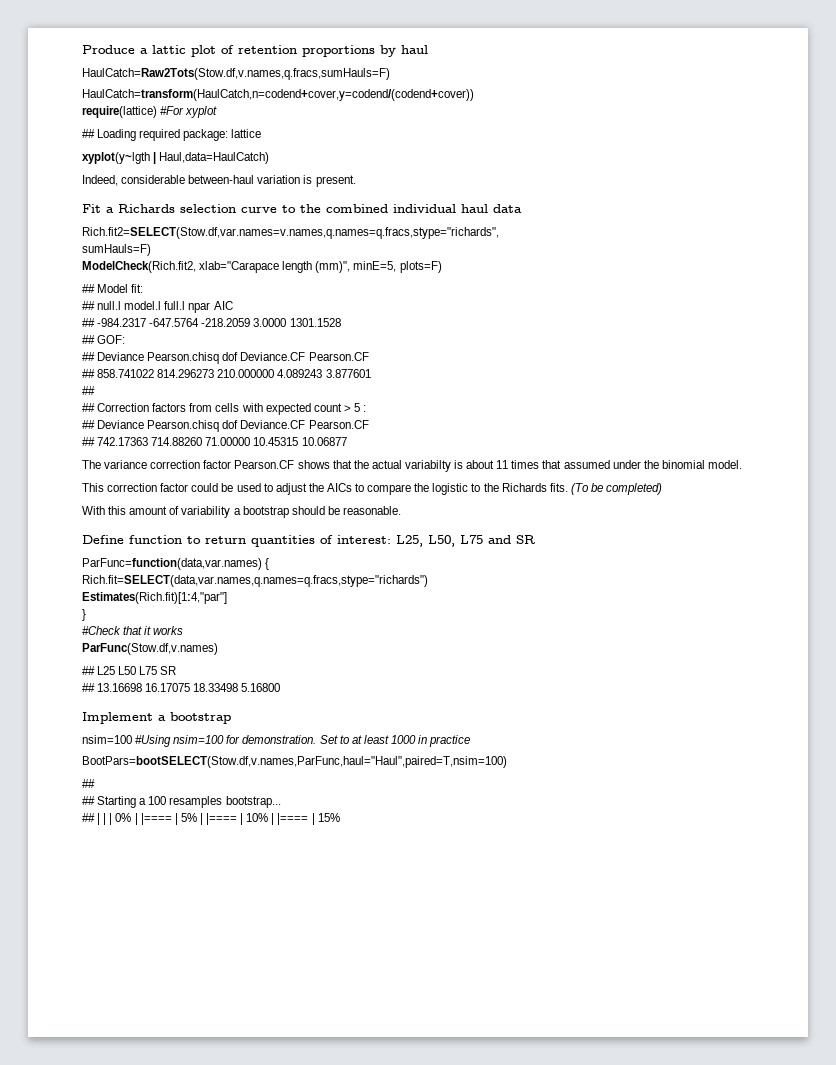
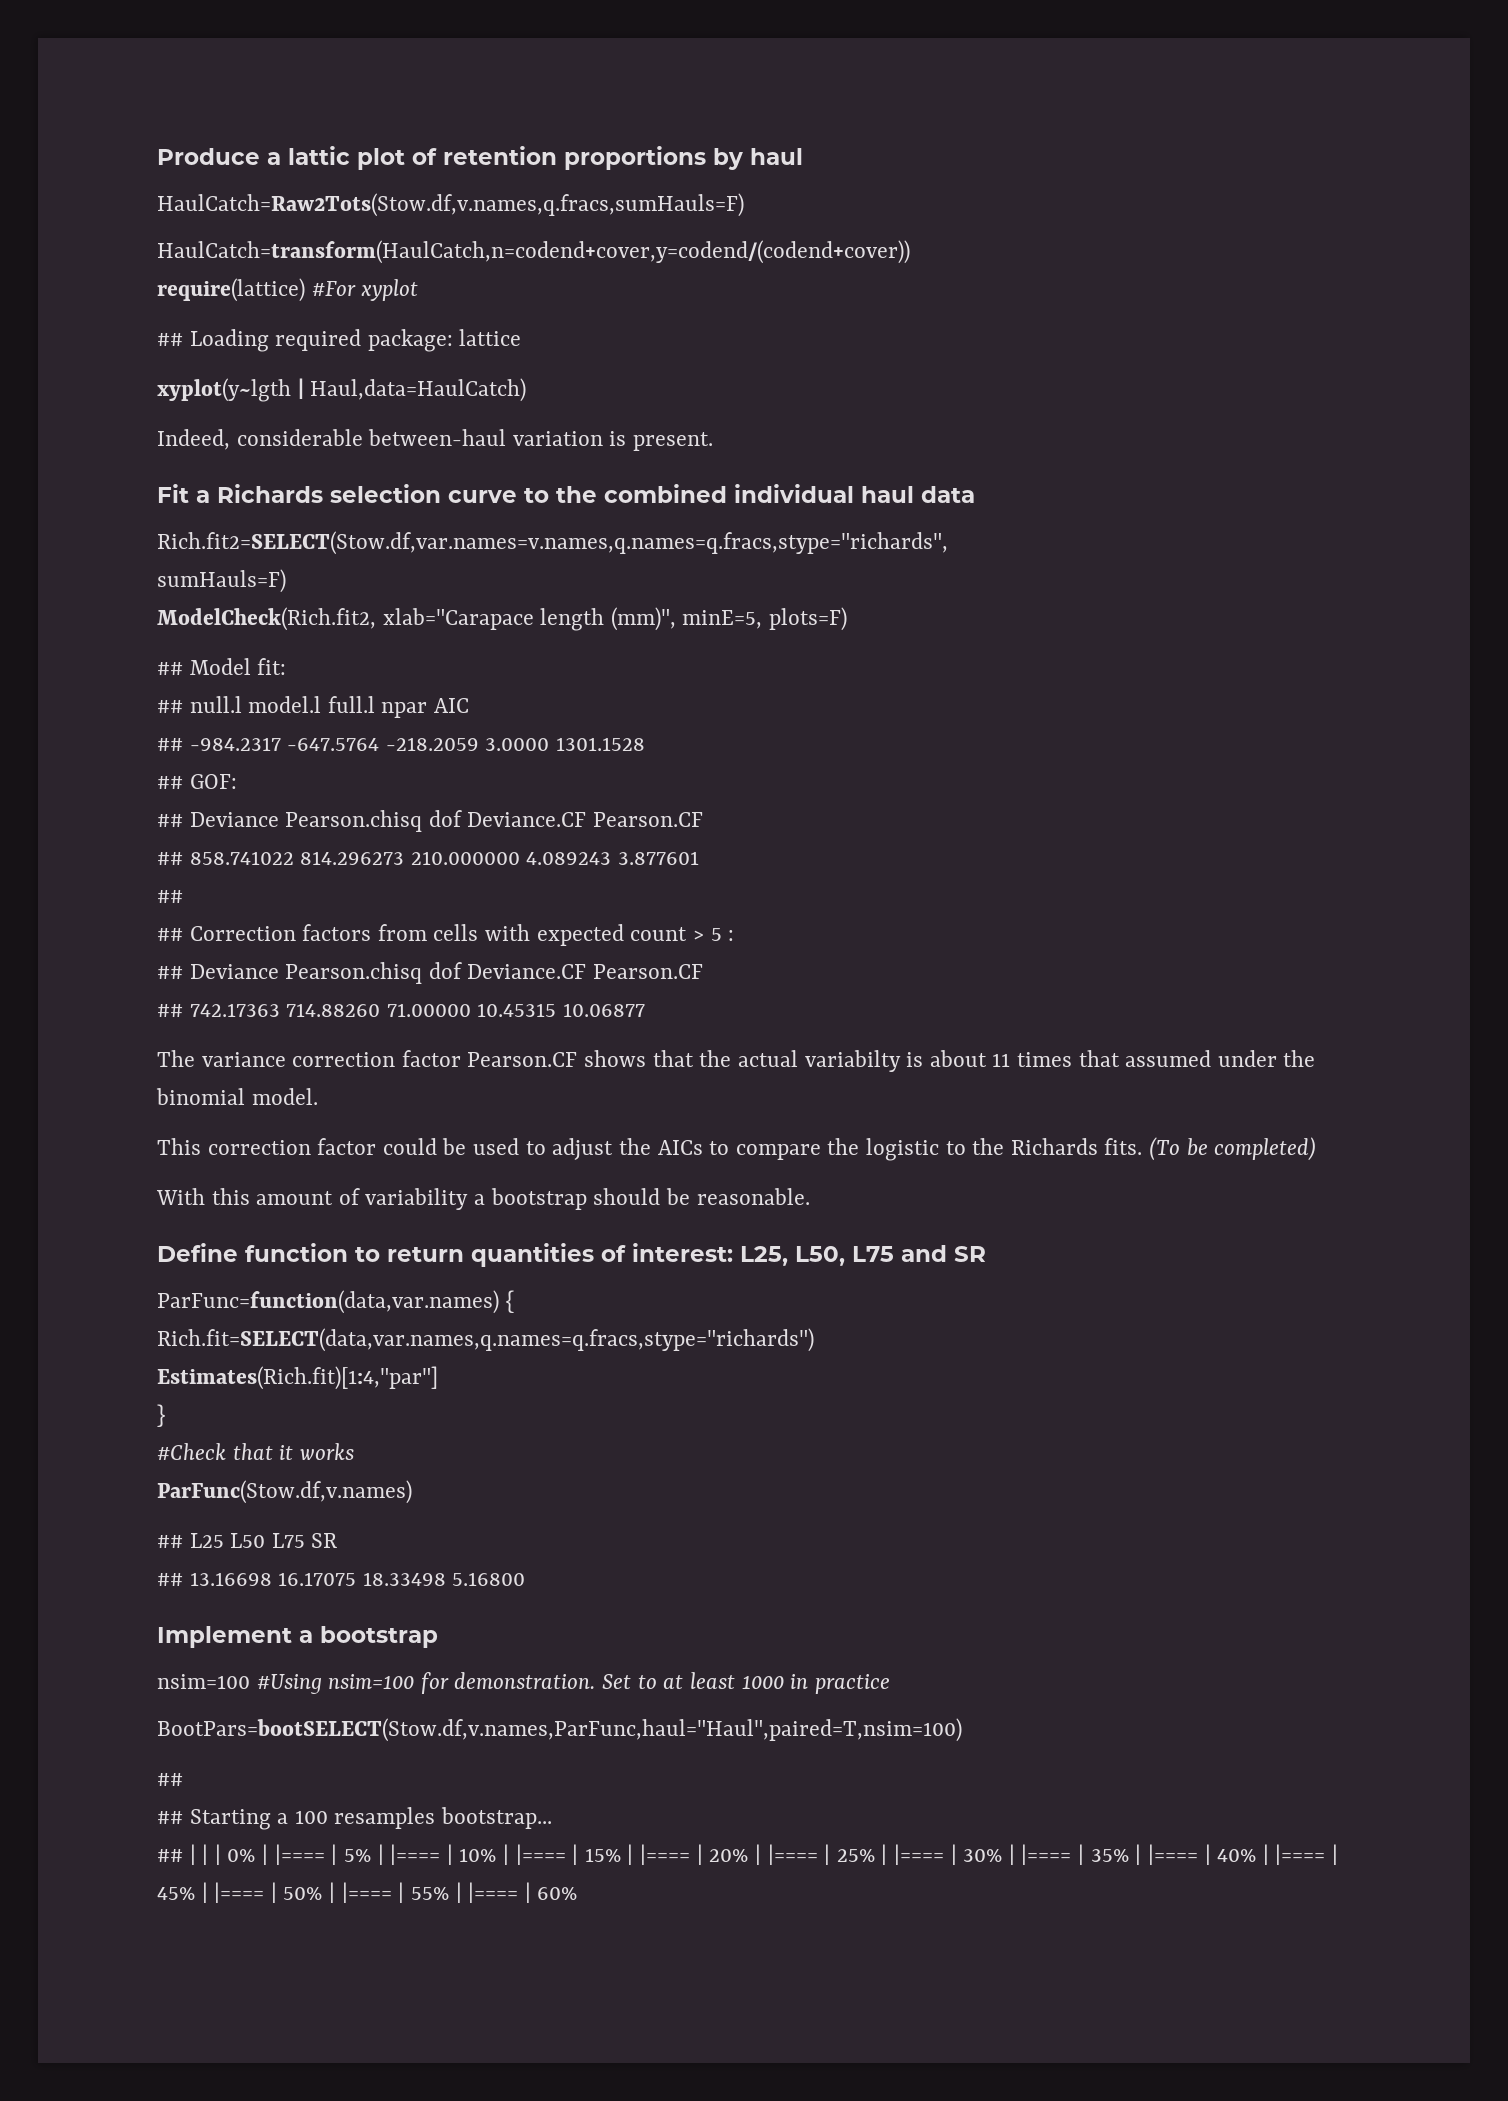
(340, 817) none -> [627,1844,1338,1865] [157,1882,578,1903] | |==== | 20% | |==== | 25% | |==== | 30% | |==== | 35% | |==== | 40% | |==== | 45% | |==== | 50% | |==== | 55% | |==== | 60%

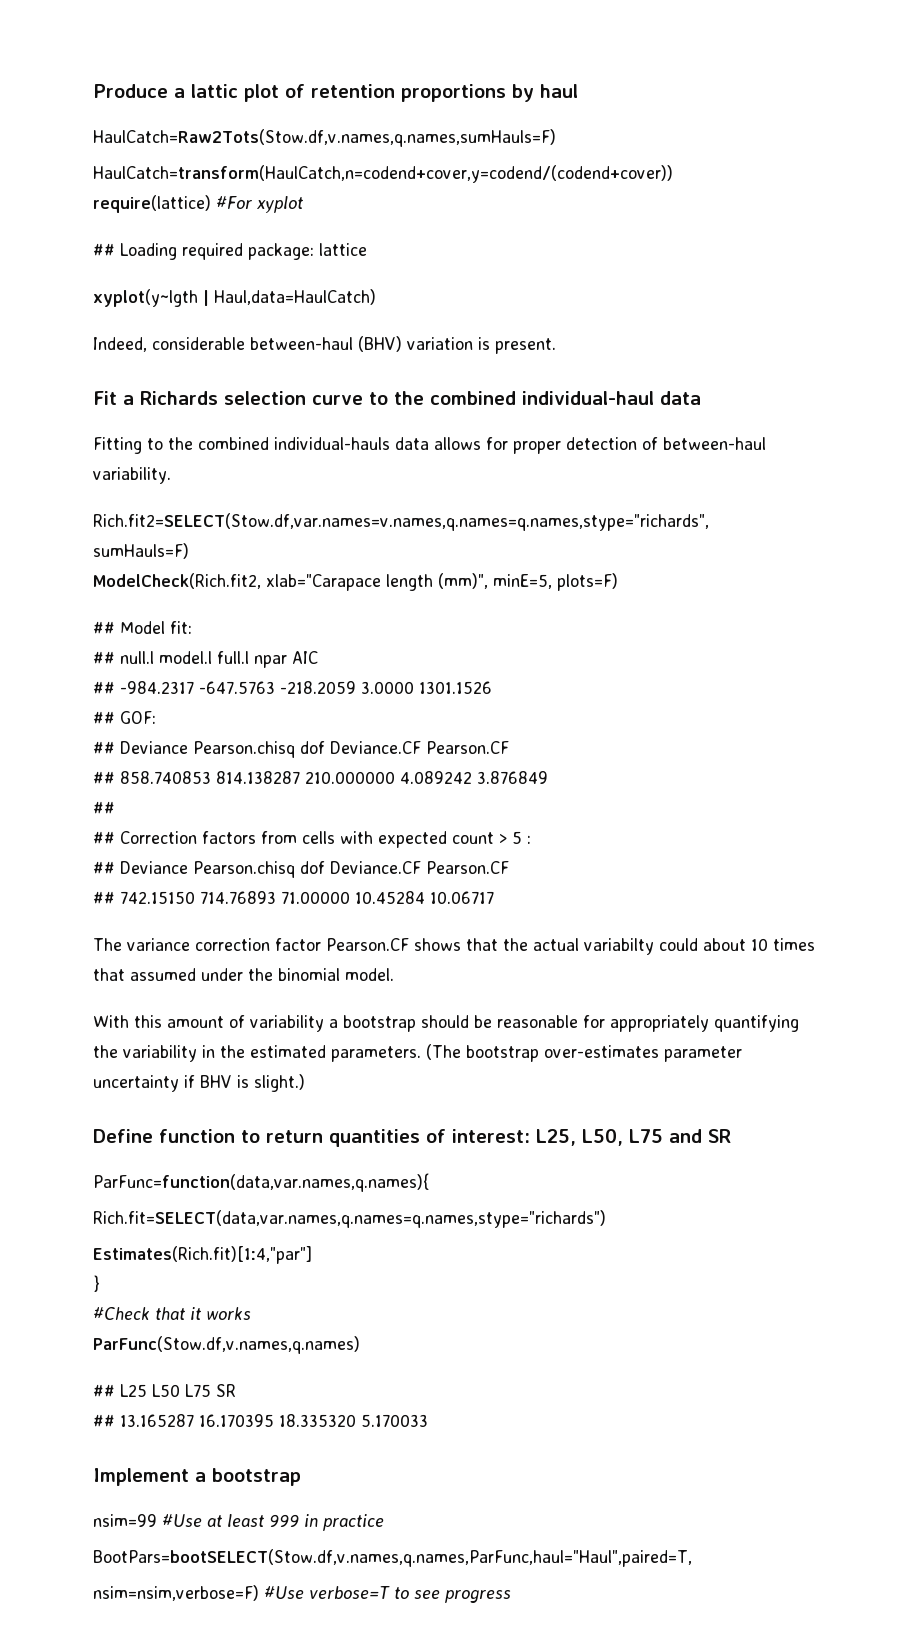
[157,193,744,217] HaulCatch=Raw2Tots(Stow.df,v.names,q.fracs,sumHauls=F) -> [93,129,556,147] HaulCatch=Raw2Tots(Stow.df,v.names,q.names,sumHauls=F)
(507, 437) none -> [358,336,402,352] (BHV)
[734,484,914,503] individual haul -> [522,391,654,405] individual-haul
[157,531,948,555] Rich.fit2=SELECT(Stow.df,var.names=v.names,q.names=q.fracs,stype="richards", -> [93,437,766,454] [93,467,171,484] [93,513,709,531] Fitting to the combined individual-hauls data allows for proper detection of between-haul variability. // Rich.fit2=SELECT(Stow.df,var.names=v.names,q.names=q.names,stype="richards",
[287,738,380,751] -647.5764 -> [199,681,275,694] -647.5763
[556,737,646,751] 1301.1528 -> [419,681,492,694] 1301.1526
[189,851,700,865] 858.741022 814.296273 210.000000 4.089243 3.877601 -> [120,771,548,784] 858.740853 814.138287 210.000000 4.089242 3.876849
[189,1003,646,1017] 742.17363 714.88260 71.00000 10.45315 10.06877 -> [120,891,494,904] 742.15150 714.76893 71.00000 10.45284 10.06717
[906,1050,1011,1067] is about 11 -> [659,938,768,951] could about 10
[157,1137,1317,1161] // This correction factor could be used to adjust the AICs to compare the logistic to the Richards fits. (To be completed) -> (394, 974) none
[696,1188,810,1205] reasonable. -> [497,1015,799,1032] [93,1044,742,1062] [93,1074,305,1092] reasonable for appropriately quantifying the variability in the estimated parameters. (The bootstrap over-estimates parameter uncertainty if BHV is slight.)
[157,1290,514,1314] [157,1328,814,1352] ParFunc=function(data,var.names) { // Rich.fit=SELECT(data,var.names,q.names=q.fracs,stype="richards") -> [93,1173,429,1192] [93,1210,606,1228] ParFunc=function(data,var.names,q.names){ // Rich.fit=SELECT(data,var.names,q.names=q.names,stype="richards")
[157,1480,412,1504] ParFunc(Stow.df,v.names) -> [93,1336,360,1354] ParFunc(Stow.df,v.names,q.names)
[189,1572,526,1586] 13.16698 16.17075 18.33498 5.16800 -> [120,1414,428,1427] 13.165287 16.170395 18.335320 5.170033
[157,1672,657,1694] nsim=100 #Using nsim=100 for demonstration. Set to -> [93,1514,202,1527] nsim=99 #Use
[741,1675,784,1689] 1000 -> [269,1514,299,1527] 999
[157,1718,962,1742] [157,1773,183,1786] [157,1807,553,1830] [157,1844,1338,1865] [157,1882,578,1903] BootPars=bootSELECT(Stow.df,v.names,ParFunc,haul="Haul",paired=T,nsim=100) // ## // ## Starting a 100 resamples bootstrap... // ## | | | 0% | |==== | 5% | |==== | 10% | |==== | 15% | |==== | 20% | |==== | 25% | |==== | 30% | |==== | 35% | |==== | 40% | |==== | 45% | |==== | 50% | |==== | 55% | |==== | 60% -> [93,1549,692,1567] [93,1585,511,1603] BootPars=bootSELECT(Stow.df,v.names,q.names,ParFunc,haul="Haul",paired=T, // nsim=nsim,verbose=F) #Use verbose=T to see progress

